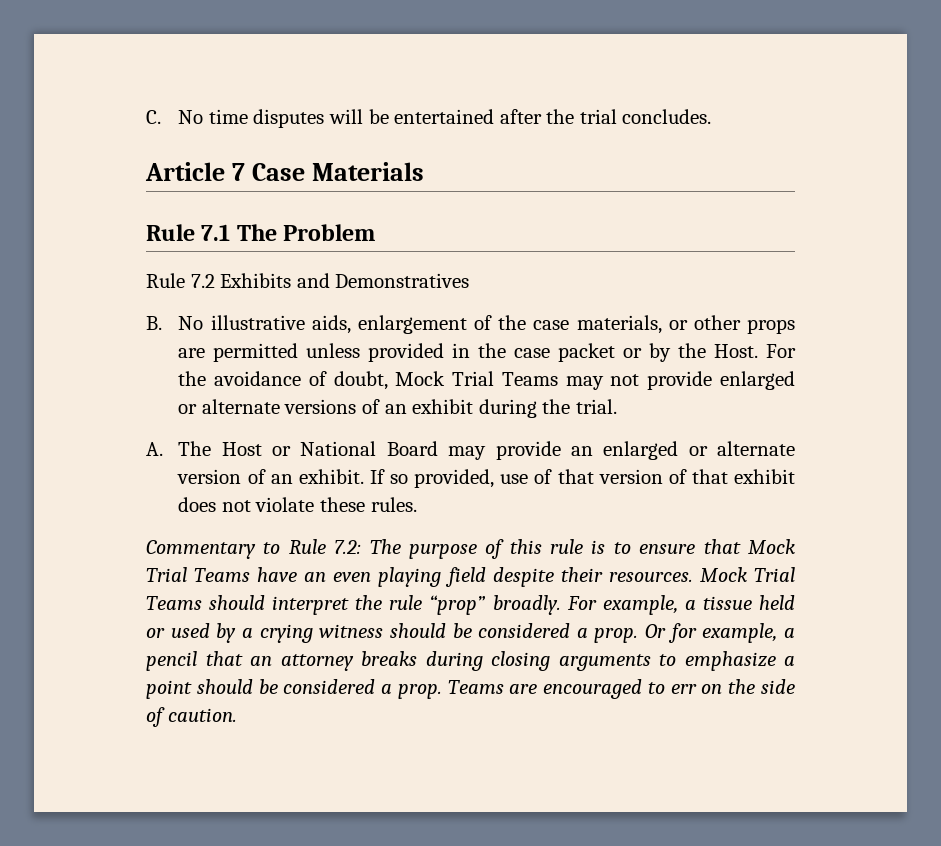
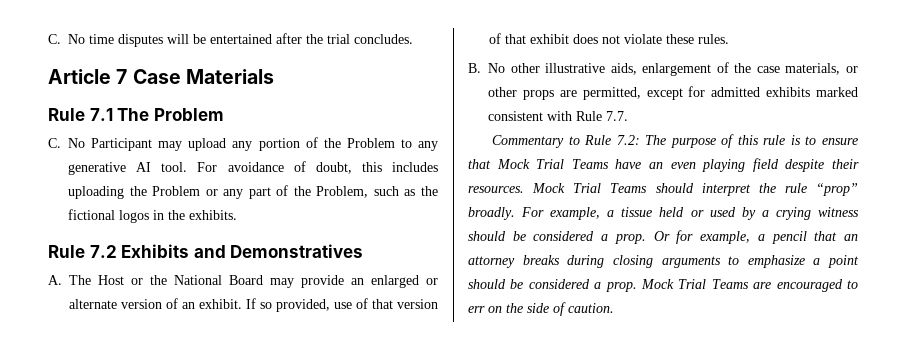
[146,273,470,288] [146,315,796,334] [178,343,797,362] [178,371,795,390] [178,399,617,418] Rule 7.2 Exhibits and Demonstratives // B. No illustrative aids, enlargement of the case materials, or other props are permitted unless provided in the case packet or by the Host. For the avoidance of doubt, Mock Trial Teams may not provide enlarged or alternate versions of an exhibit during the trial. -> [48,137,439,151] [68,161,438,175] [68,185,438,199] [68,209,237,223] [48,244,364,258] C. No Participant may upload any portion of the Problem to any generative AI tool. For avoidance of doubt, this includes uploading the Problem or any part of the Problem, such as the fictional logos in the exhibits. // Rule 7.2 Exhibits and Demonstratives
(292, 451) none -> [150,275,167,285] the
(417, 504) none -> [468,62,858,76] [488,86,858,100] [488,111,628,121] // B. No other illustrative aids, enlargement of the case materials, or other props are permitted, except for admitted exhibits marked consistent with Rule 7.7.
(442, 691) none -> [641,279,707,289] Mock Trial

